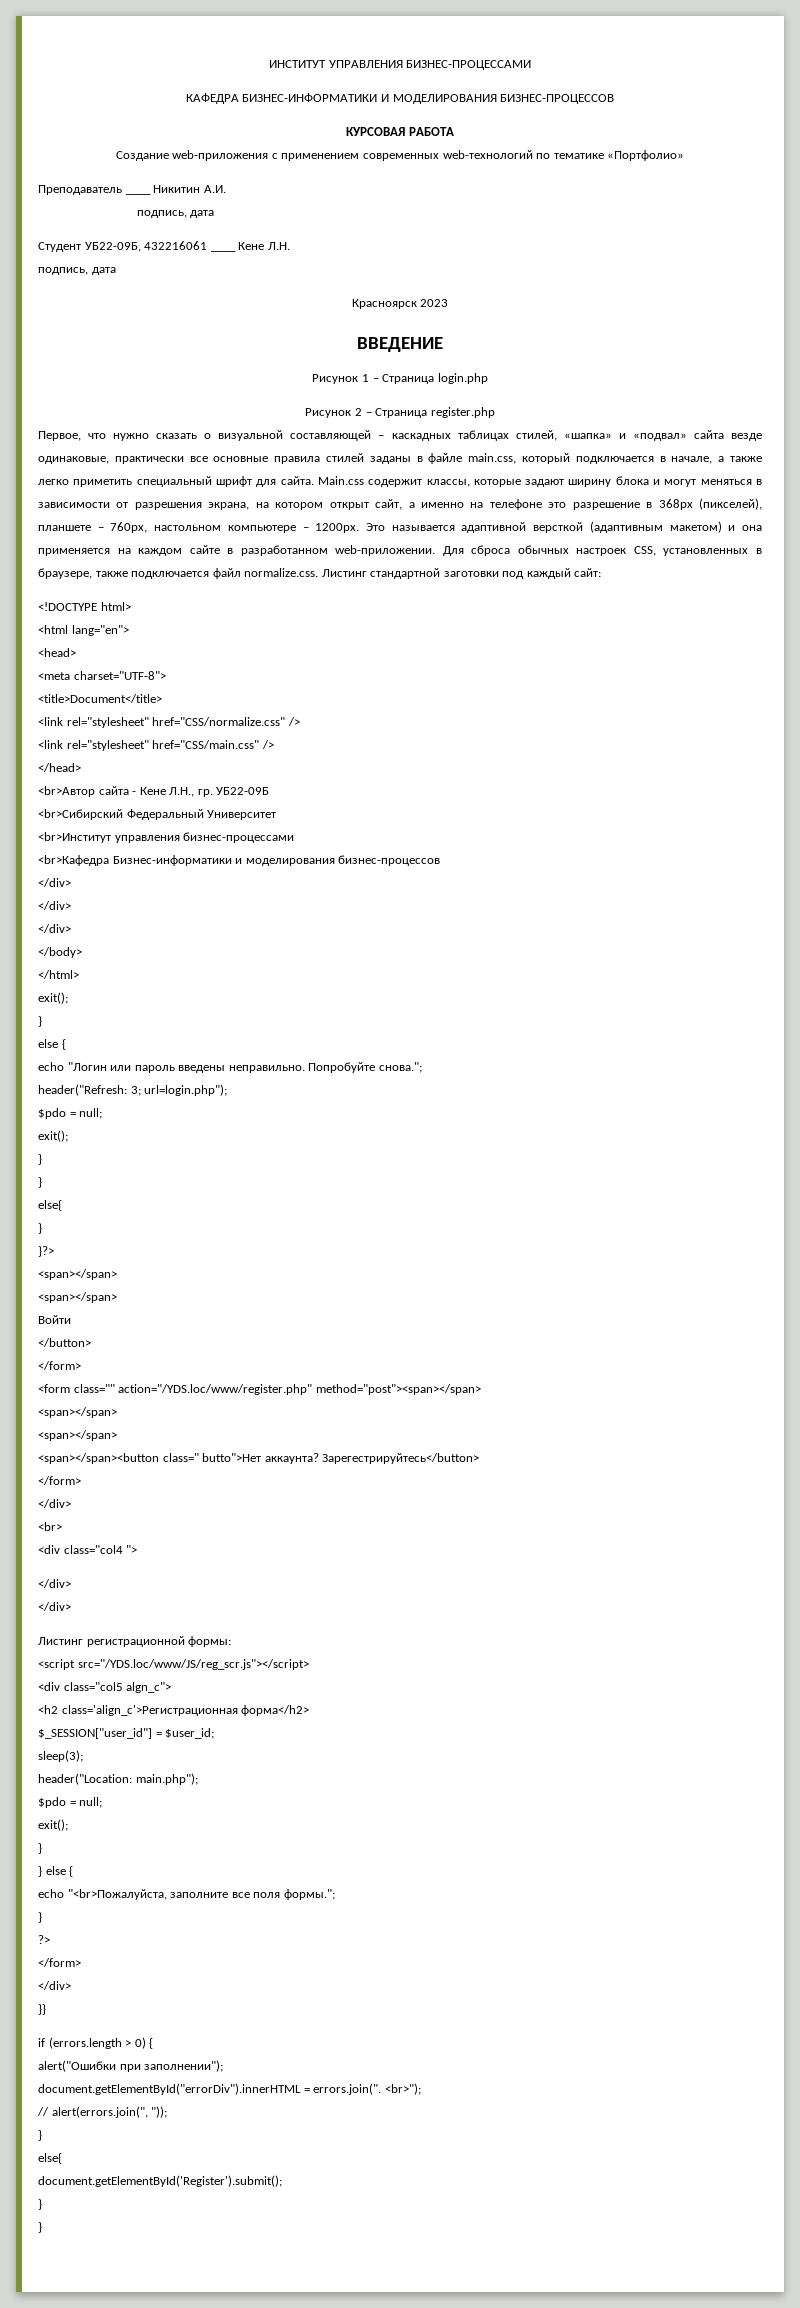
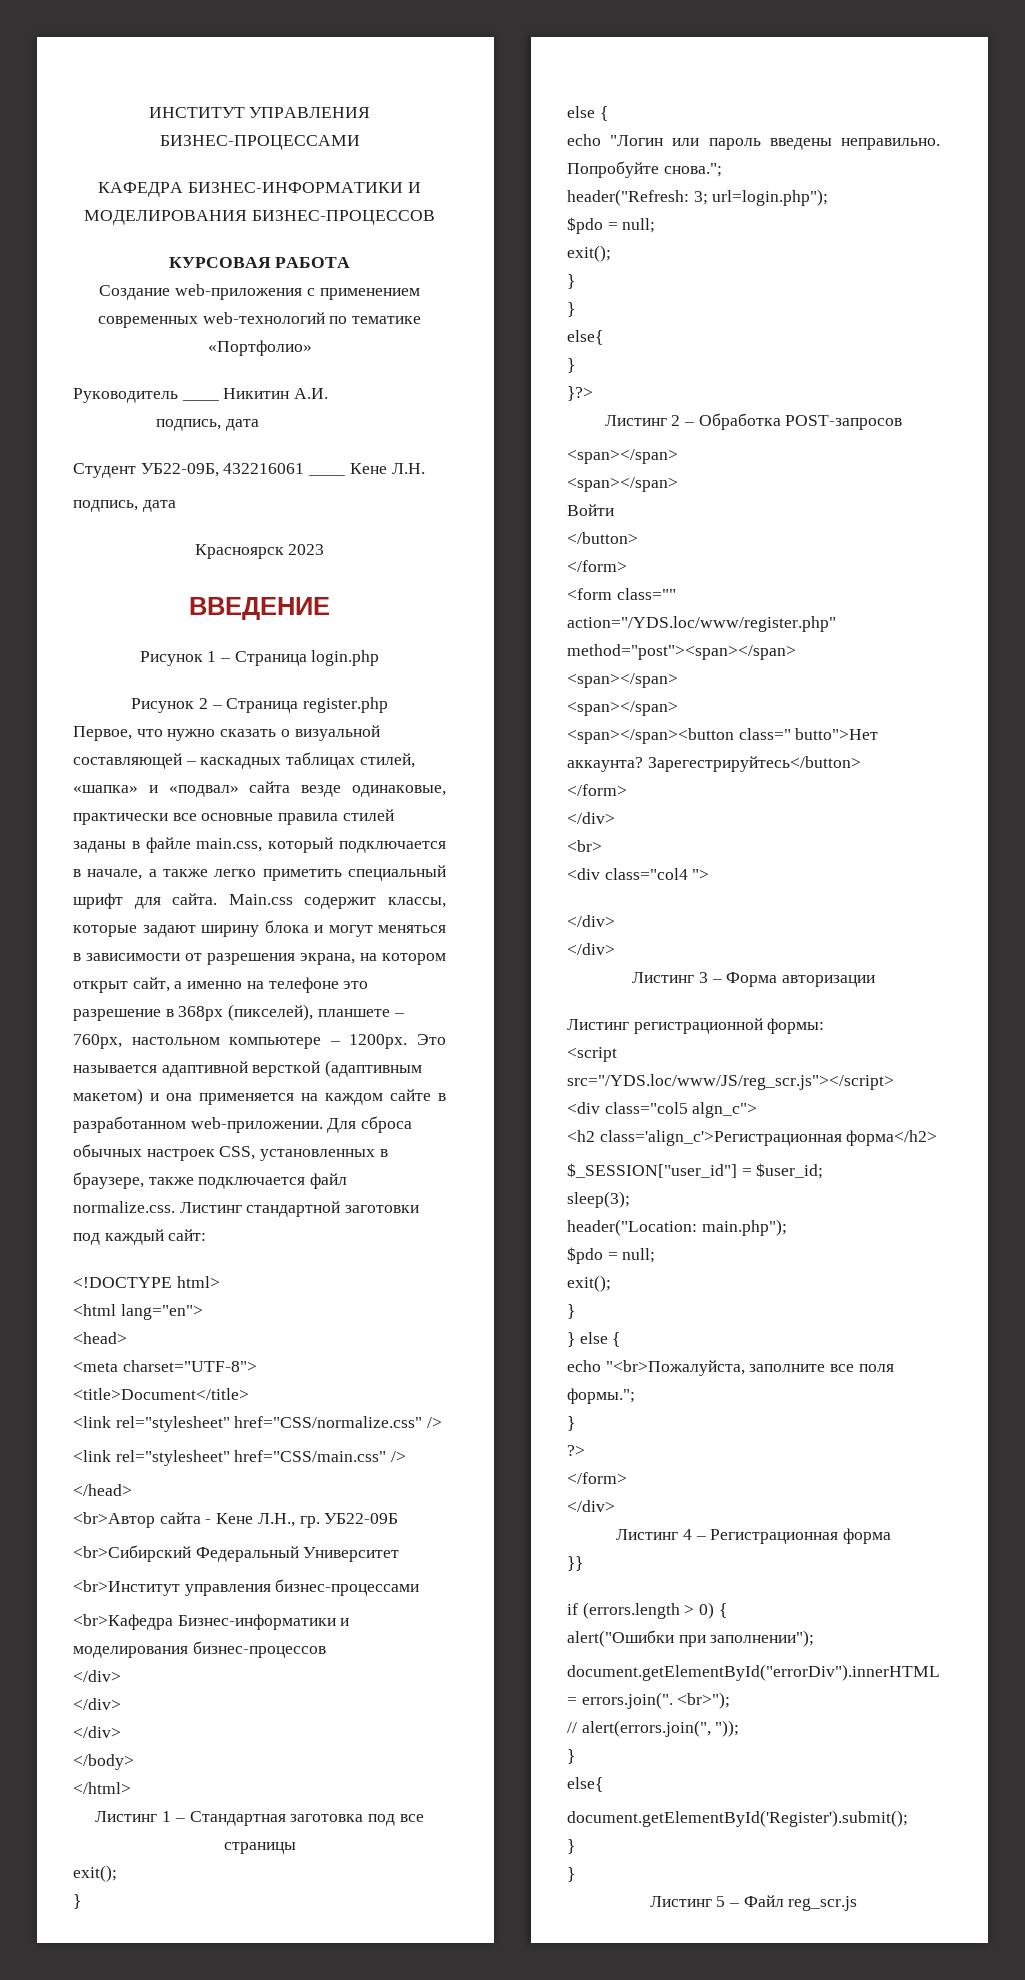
[38,185,122,195] Преподаватель -> [73,388,178,403] Руководитель
(79, 974) none -> [95,1811,424,1826] [223,1842,296,1854] // Листинг 1 – Стандартная заготовка под все страницы
(54, 1251) none -> [604,413,903,430] // Листинг 2 – Обработка POST-запросов
(71, 1606) none -> [632,972,875,987] // Листинг 3 – Форма авторизации
(71, 1985) none -> [616,1528,891,1544] // Листинг 4 – Регистрационная форма
(42, 2227) none -> [649,1895,858,1911] // Листинг 5 – Файл reg_scr.js

